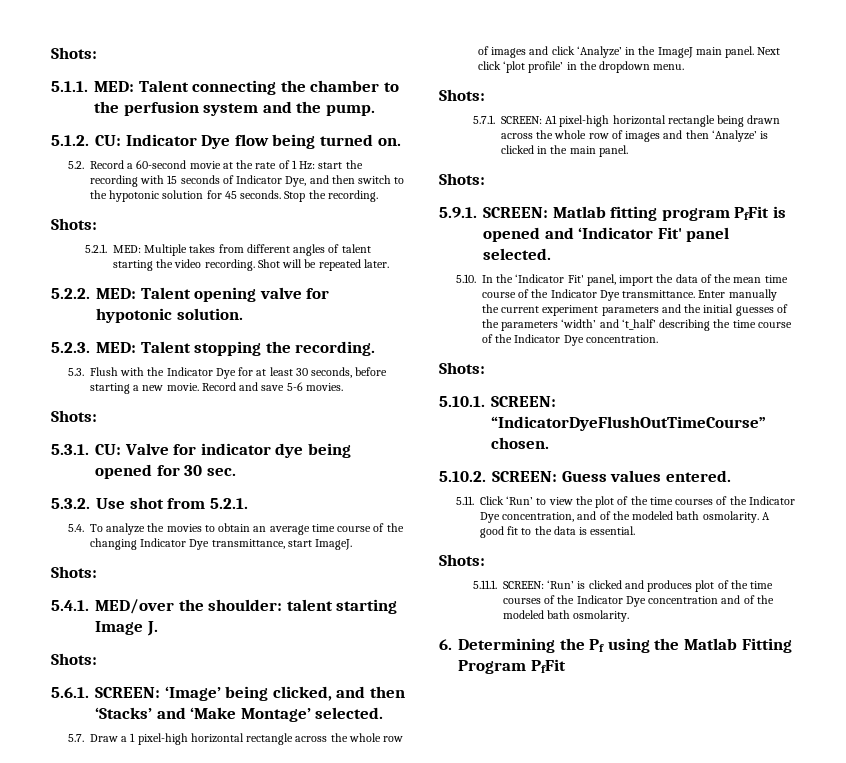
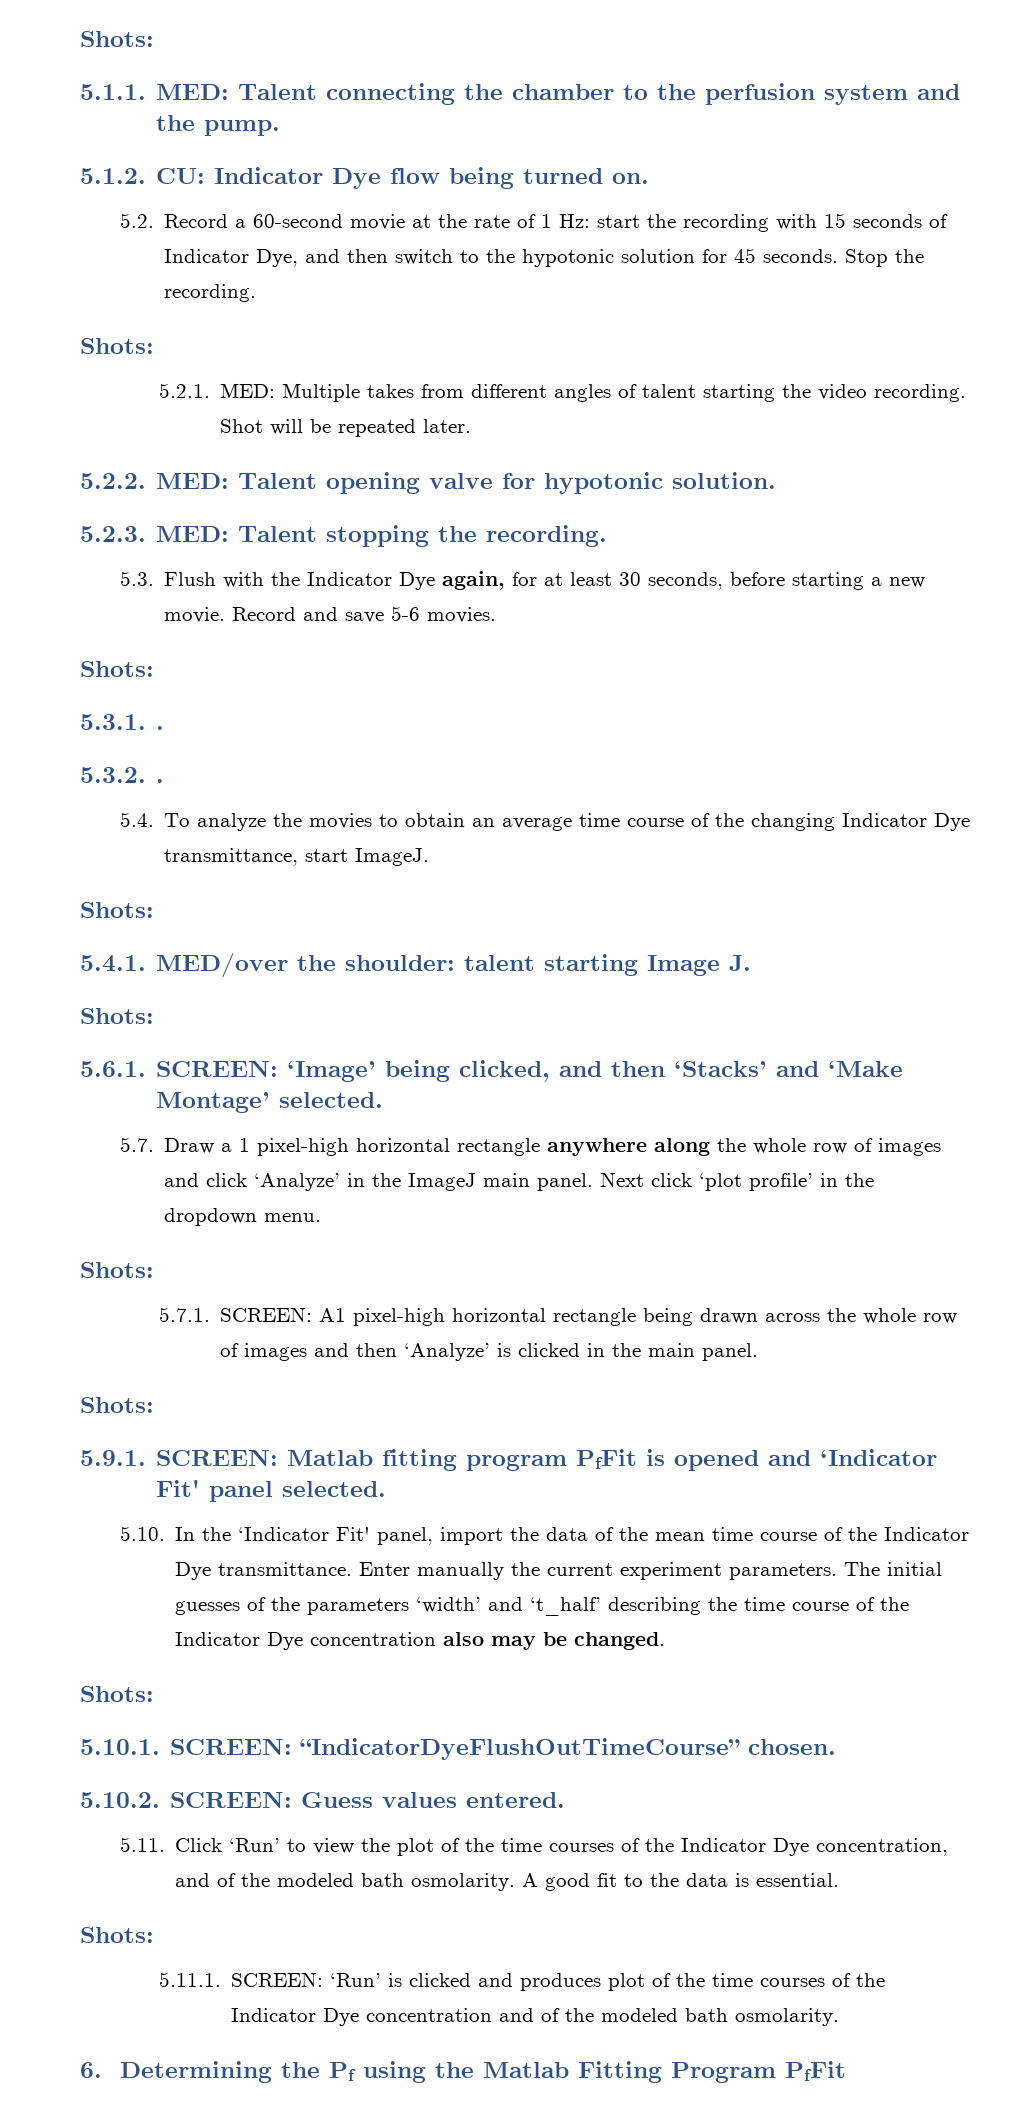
(236, 373) none -> [441,571,505,590] again,
[95,443,351,458] [95,464,236,479] [51,497,248,509] CU: Valve for indicator dye being opened for 30 sec. // 5.3.2. Use shot from 5.2.1. -> [156,726,165,730] [80,767,165,783] . // 5.3.2. .
[295,736,328,742] across -> [546,1138,710,1156] anywhere along
[601,304,702,316] parameters and the -> [728,1562,880,1580] parameters. The
[585,335,658,343] concentration. -> [309,1632,665,1650] concentration also may be changed.

